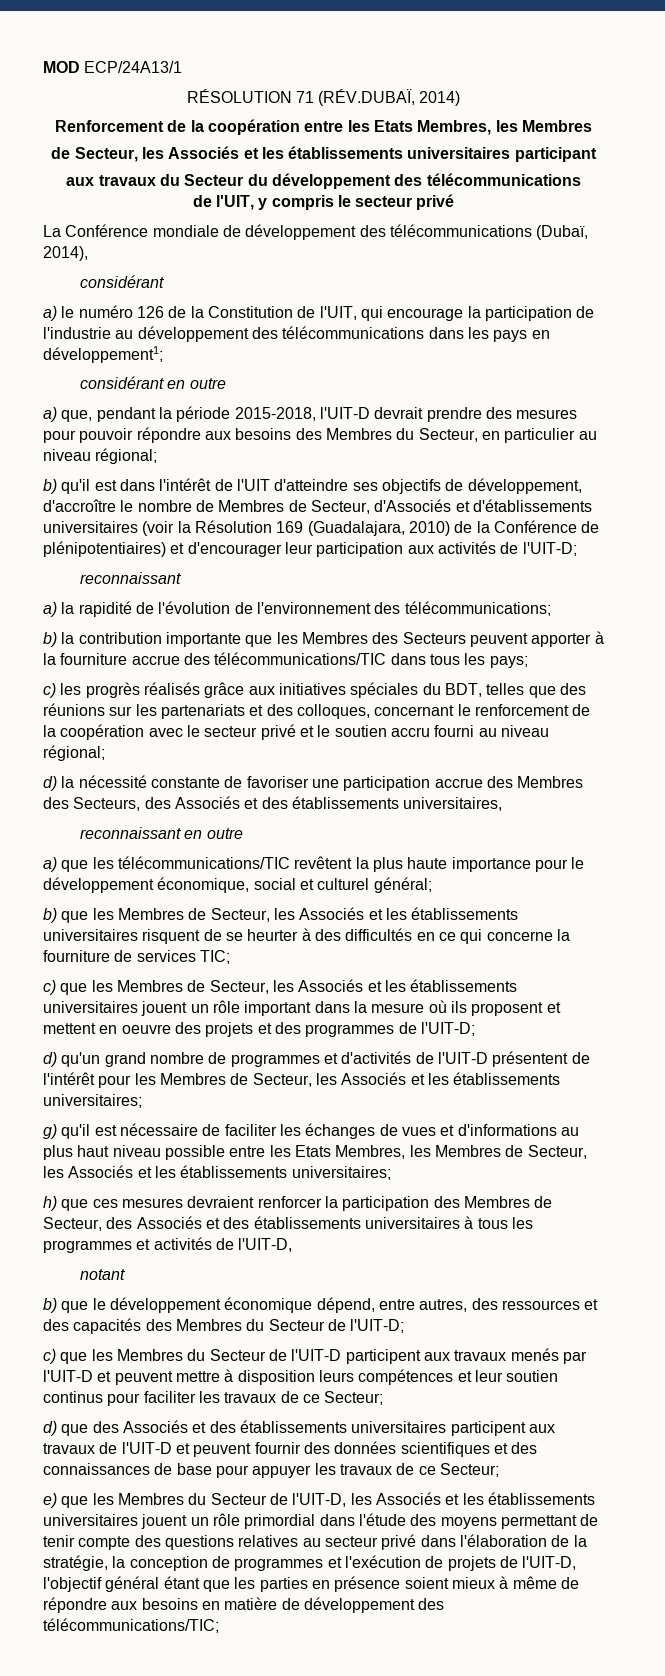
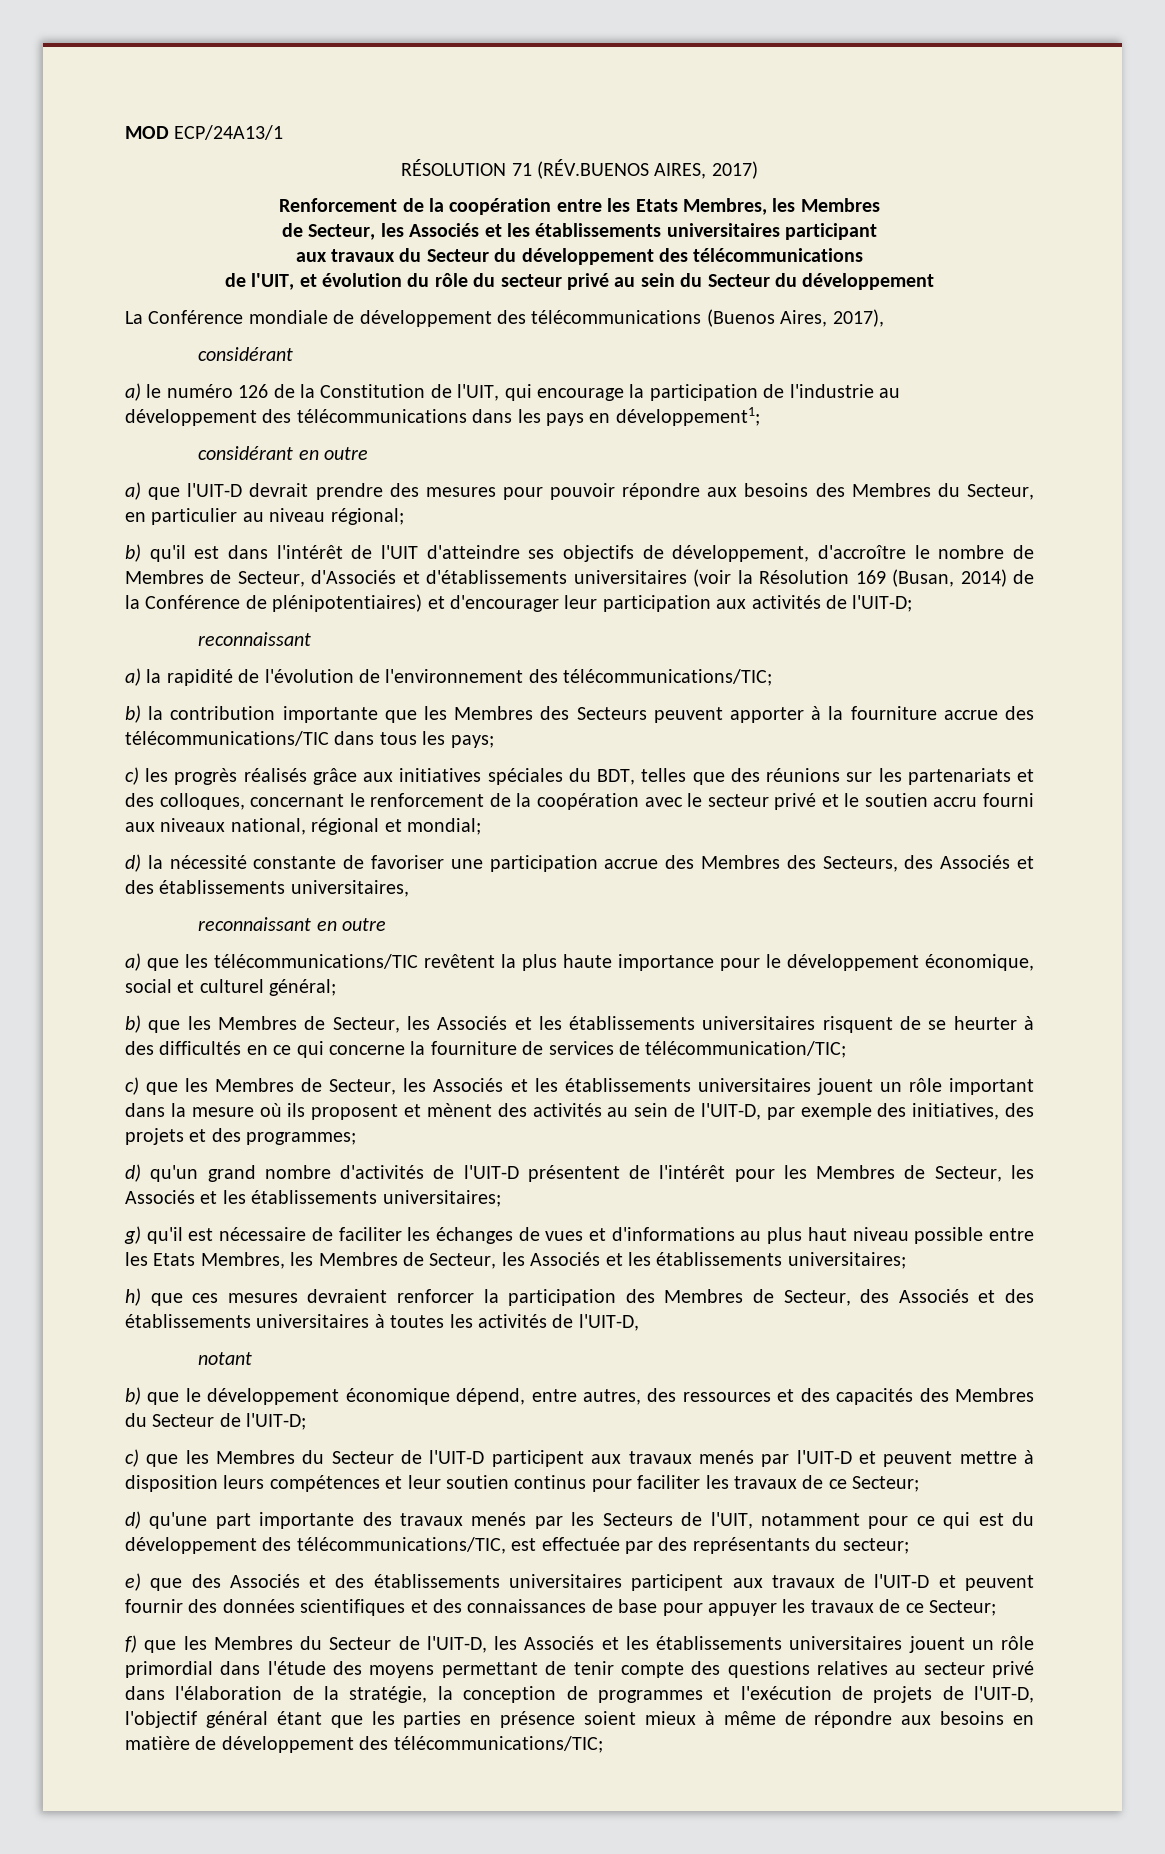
[318,89,461,106] (RÉV.DUBAÏ, 2014) -> [537,159,758,179] (RÉV.BUENOS AIRES, 2017)
[258,194,455,210] y compris le secteur privé -> [299,273,935,290] et évolution du rôle du secteur privé au sein du Secteur du développement
[536,225,589,240] [43,246,88,261] (Dubaï, 2014), -> [706,309,884,327] (Buenos Aires, 2017),
[61,406,316,422] que, pendant la période 2015-2018, -> [148,487,181,500] que
[307,521,450,536] (Guadalajara, 2010) -> [892,569,1007,587] (Busan, 2014)
[404,601,551,616] télécommunications; -> [563,669,773,686] télécommunications/TIC;
[478,725,549,737] [43,745,105,761] au niveau régional; -> [125,818,481,835] aux niveaux national, régional et mondial;
[199,950,230,964] TIC; -> [618,1041,847,1058] de télécommunication/TIC;
[43,1023,171,1034] mettent en oeuvre -> [426,1103,1000,1120] mènent des activités au sein de l'UIT-D, par exemple des initiatives,
[305,1022,475,1037] programmes de l'UIT-D; -> [246,1132,357,1145] programmes;
[208,1052,338,1067] de programmes et -> (331, 1172) none
[477,1217,533,1229] [43,1239,151,1253] tous les programmes et -> [390,1314,473,1328] toutes les
(57, 1428) none -> [149,1512,1034,1529] [125,1537,909,1554] [125,1573,141,1591] qu'une part importante des travaux menés par les Secteurs de l'UIT, notamment pour ce qui est du développement des télécommunications/TIC, est effectuée par des représentants du secteur; // e)
[43,1493,57,1508] e) -> [125,1635,137,1653] f)

